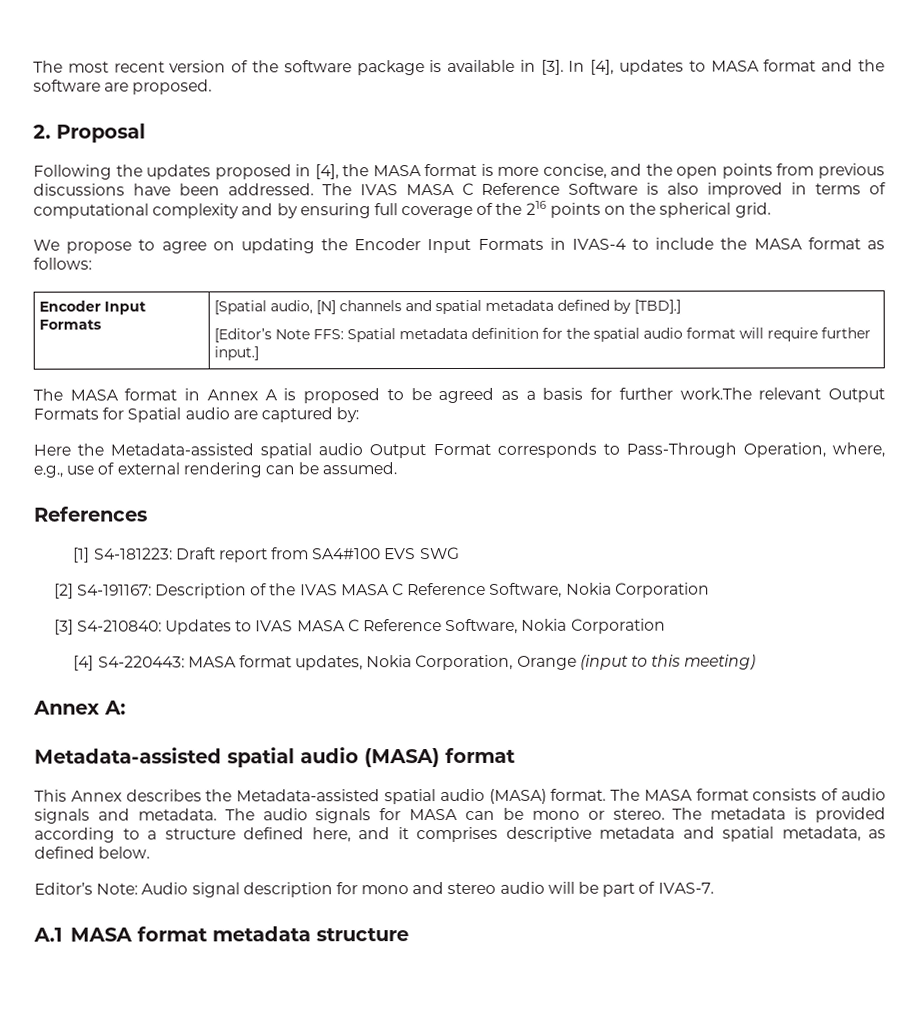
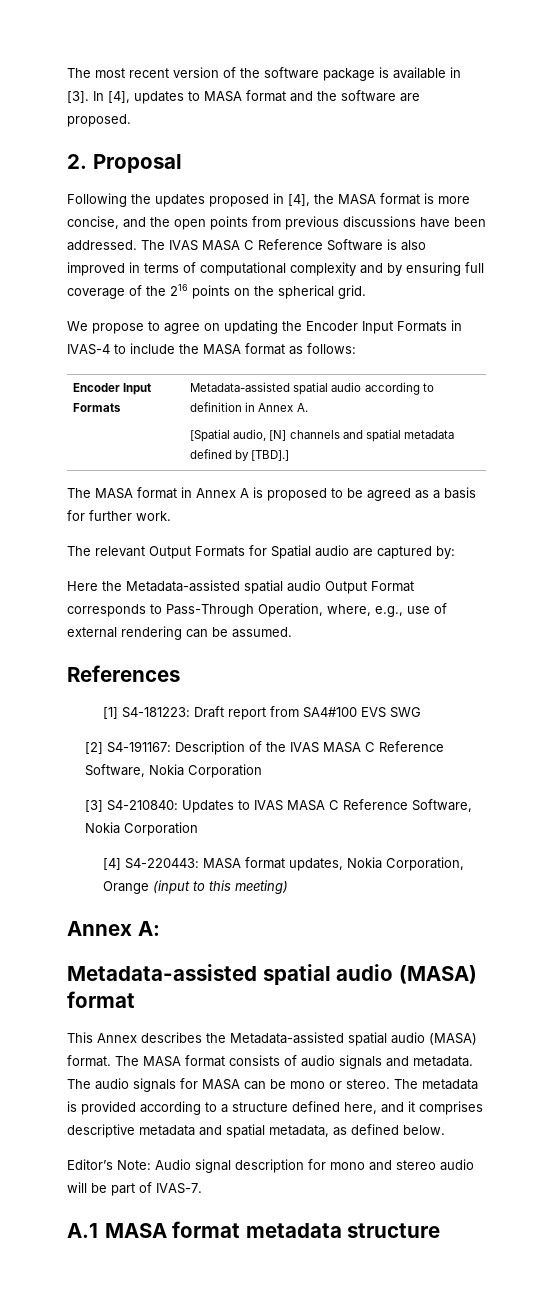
(103, 324) none -> [190,382,434,395] [190,402,308,412] Metadata-assisted spatial audio according to definition in Annex A. //
[214,327,872,343] [214,346,260,361] // [Editor’s Note FFS: Spatial metadata definition for the spatial audio format will require further input.] -> (290, 455) none
[679,387,752,400] work.The -> [136,511,171,521] [67,546,91,556] work. // The

